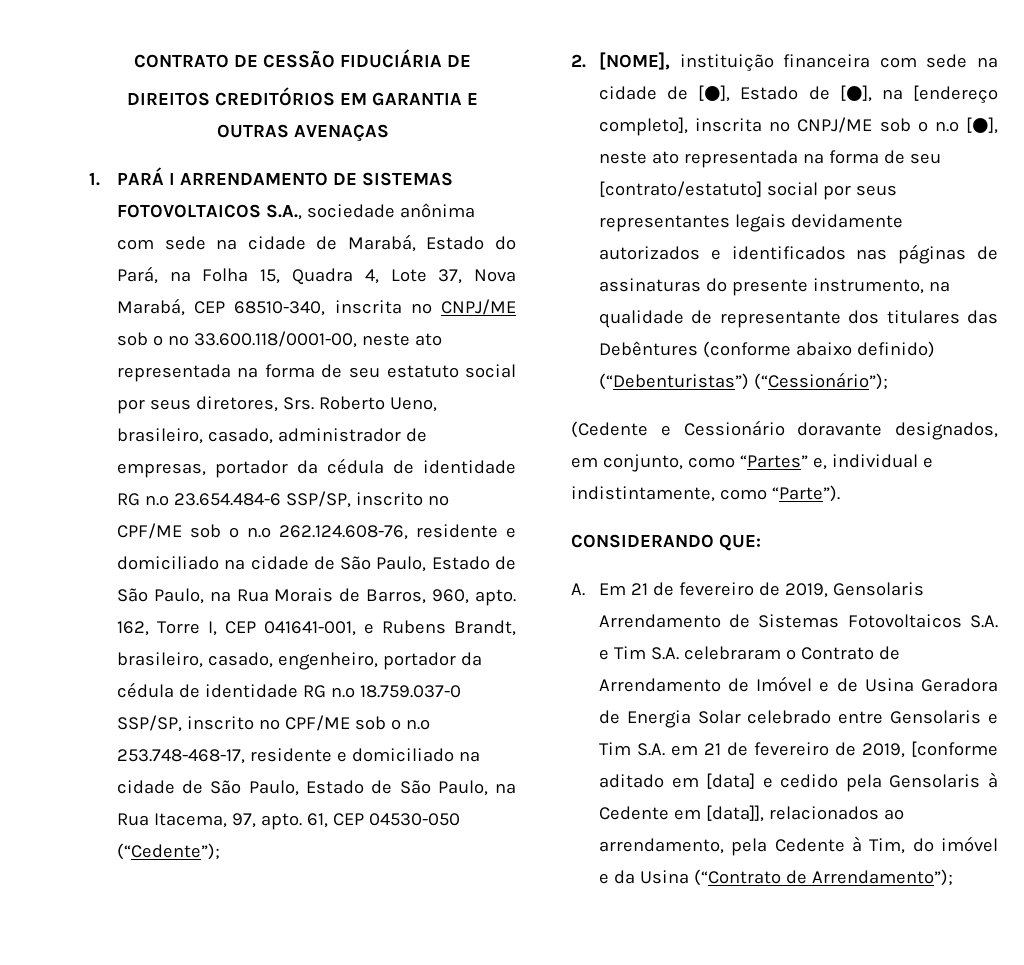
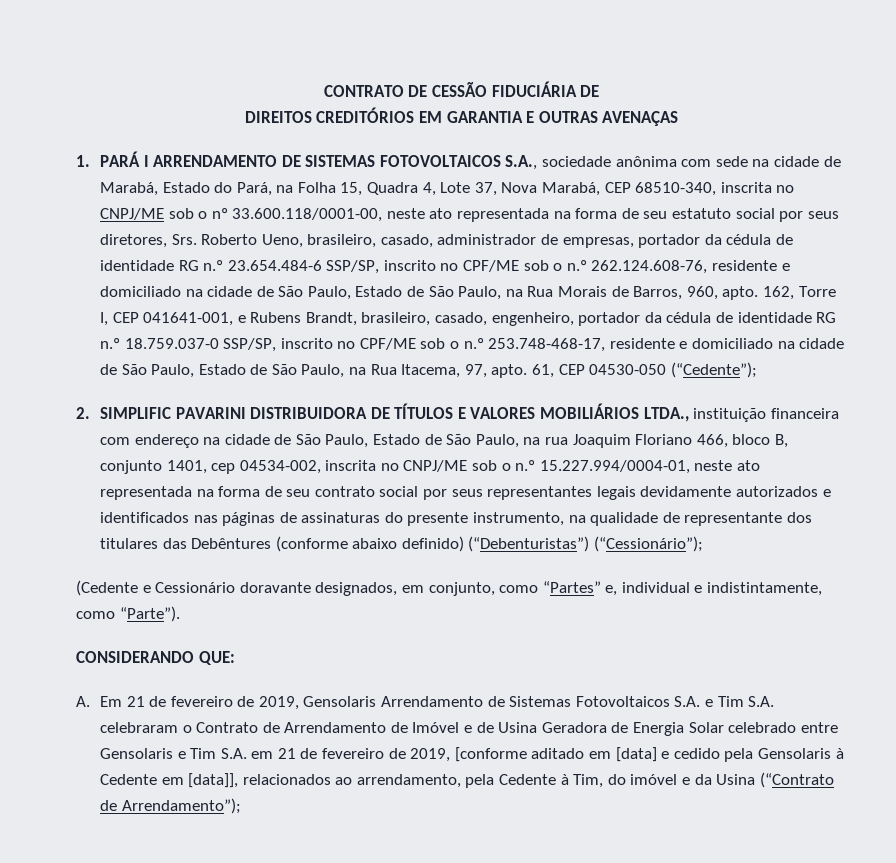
[598,52,670,70] [NOME], -> [99,403,689,422] SIMPLIFIC PAVARINI DISTRIBUIDORA DE TÍTULOS E VALORES MOBILIÁRIOS LTDA.,
[926,54,998,68] [598,85,998,104] [598,117,688,136] sede na cidade de [●], Estado de [●], na [endereço completo], -> [134,434,788,448] [99,460,321,474] endereço na cidade de São Paulo, Estado de São Paulo, na rua Joaquim Floriano 466, bloco B, conjunto 1401, cep 04534-002,
[965,117,998,134] [598,150,941,168] [598,181,762,197] [●], neste ato representada na forma de seu [contrato/estatuto] -> [539,460,761,474] [99,486,375,500] 15.227.994/0004-01, neste ato representada na forma de seu contrato

